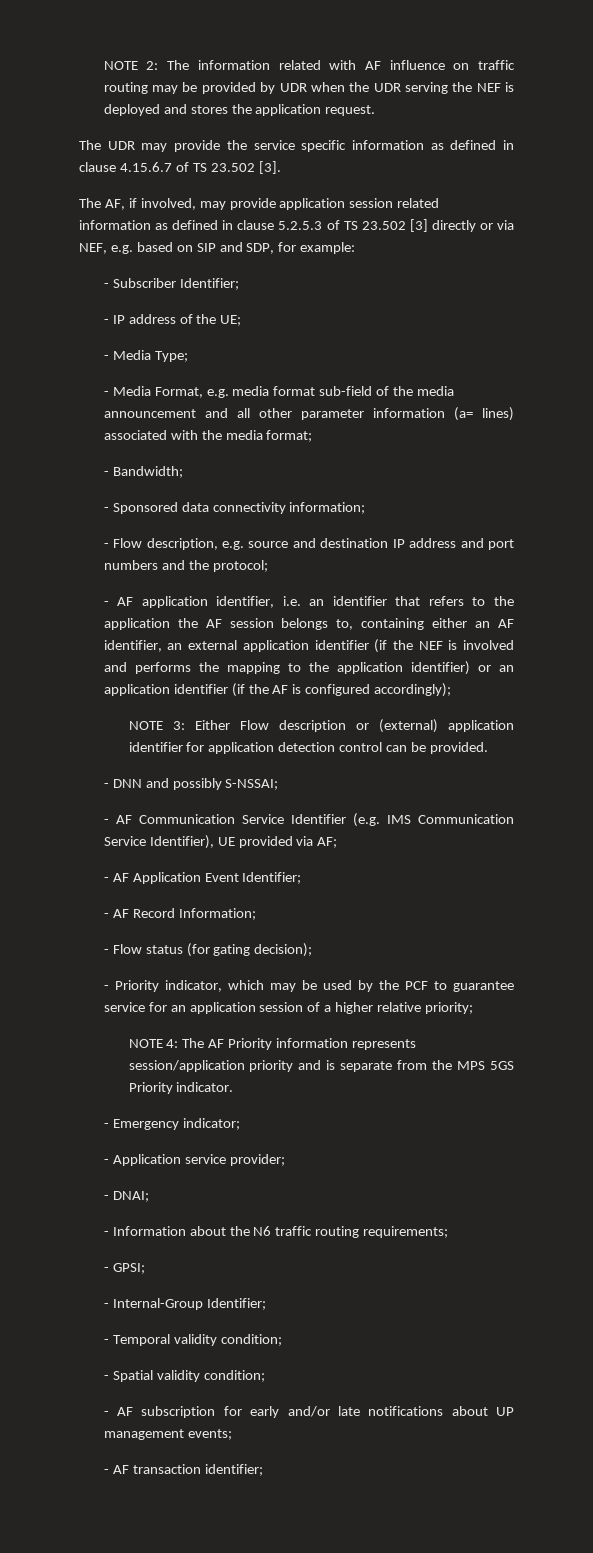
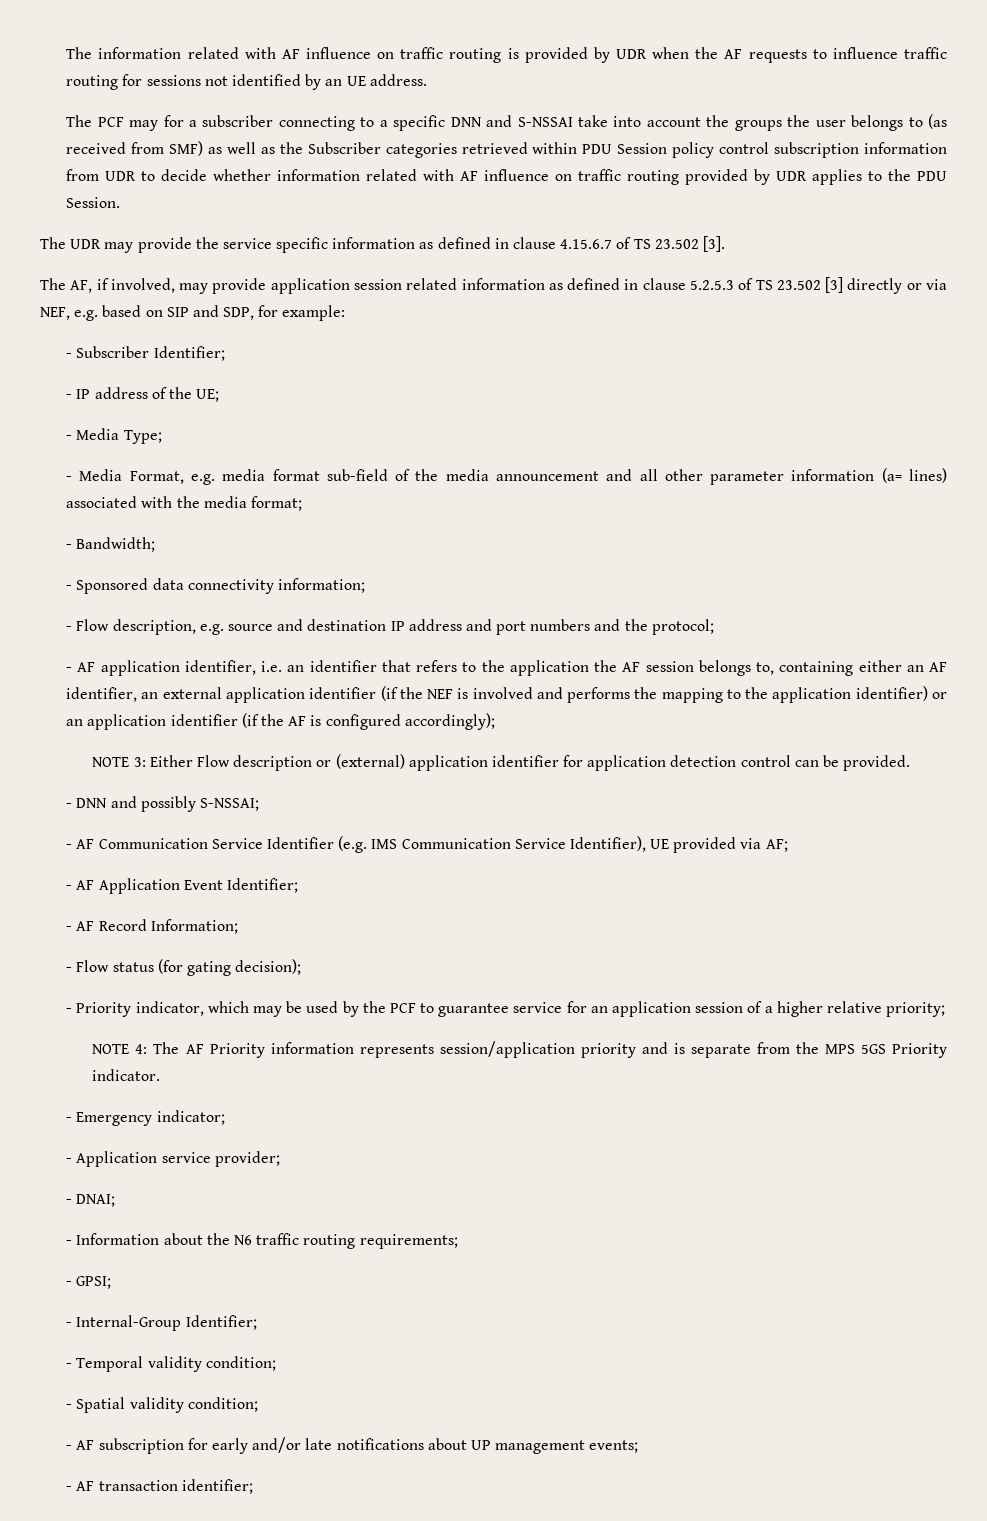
[103,61,159,70] NOTE 2: -> (66, 53) none
[152,82,198,94] may be -> [507,48,519,59] is
[373,82,515,94] [103,104,376,116] UDR serving the NEF is deployed and stores the application request. -> [724,47,947,63] [66,74,427,90] [66,114,948,131] [66,141,947,158] [66,169,947,185] [66,197,121,208] AF requests to influence traffic routing for sessions not identified by an UE address. // The PCF may for a subscriber connecting to a specific DNN and S-NSSAI take into account the groups the user belongs to (as received from SMF) as well as the Subscriber categories retrieved within PDU Session policy control subscription information from UDR to decide whether information related with AF influence on traffic routing provided by UDR applies to the PDU Session.

